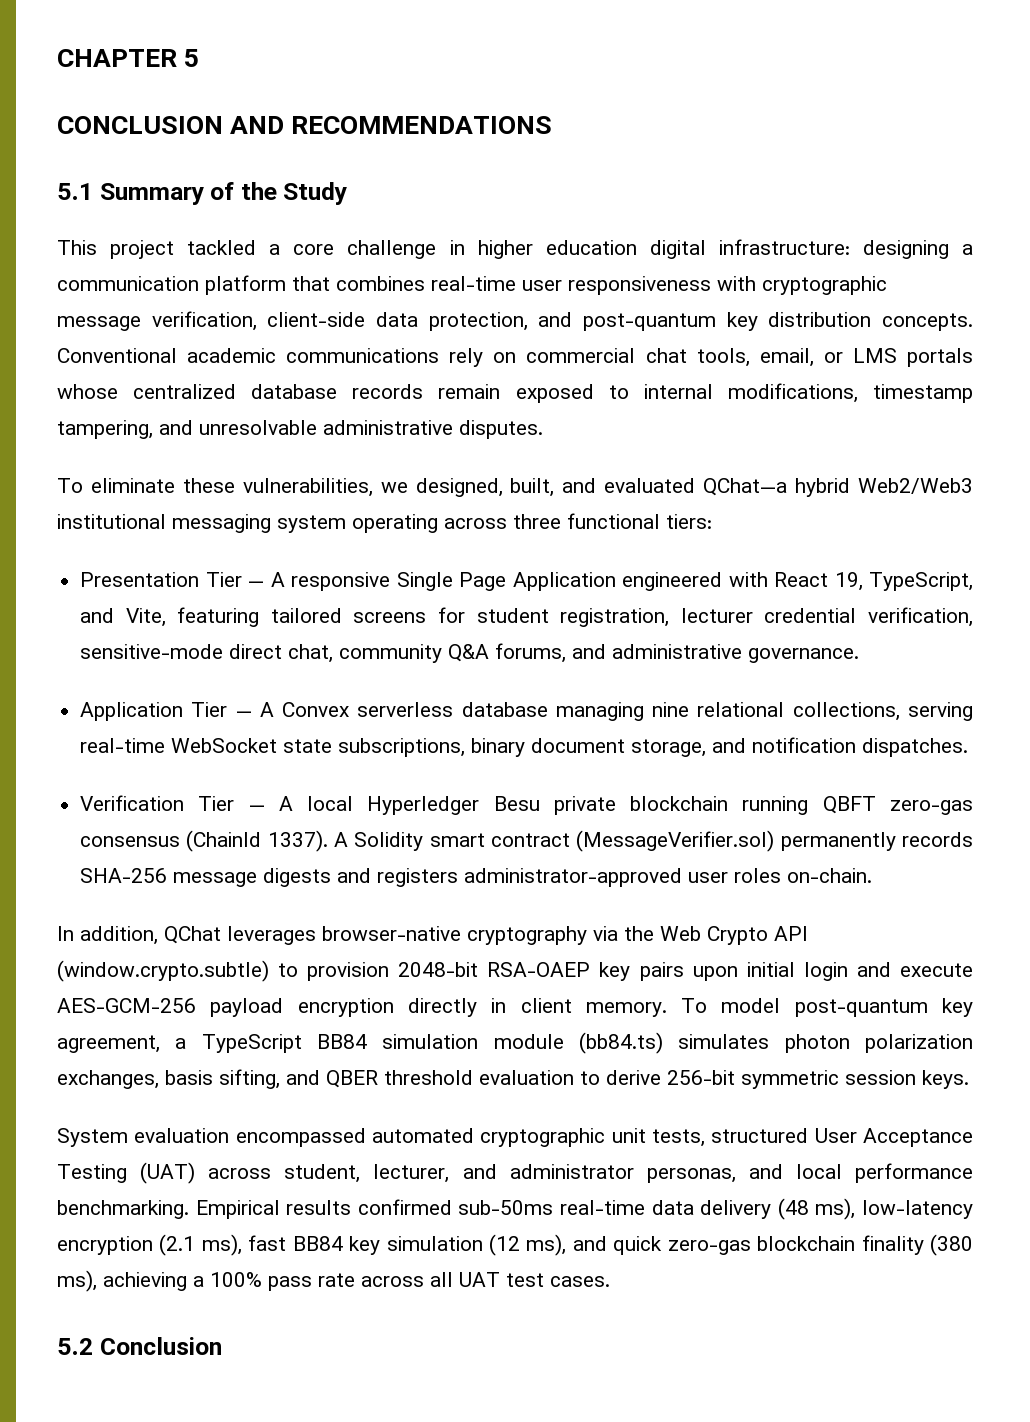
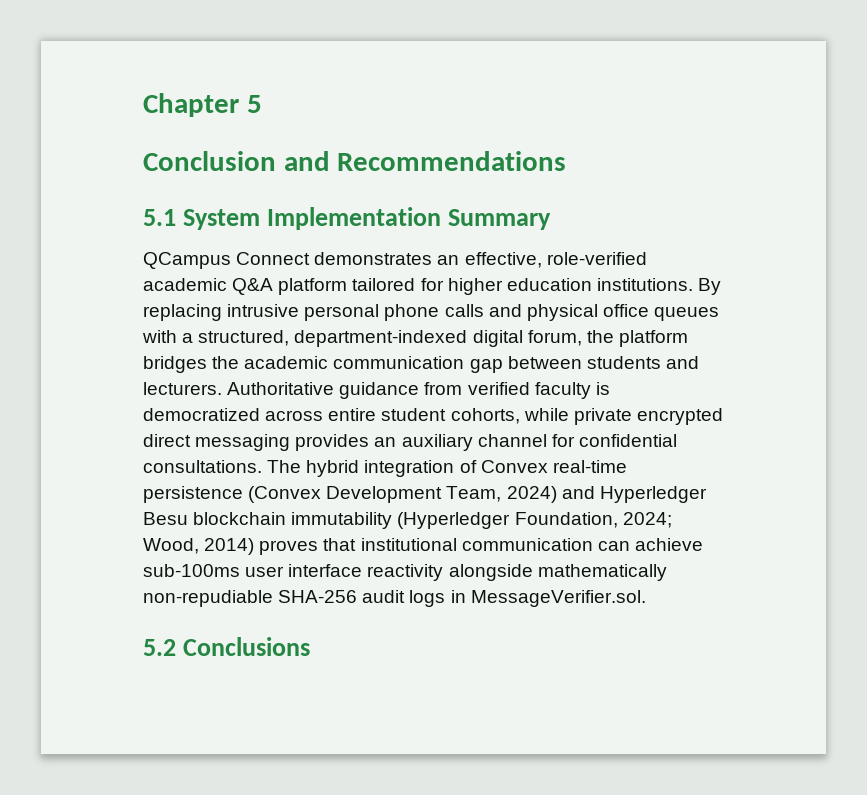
[57,49,177,67] CHAPTER -> [143,93,239,117] Chapter
[57,116,553,134] CONCLUSION AND RECOMMENDATIONS -> [143,151,567,171] Conclusion and Recommendations
(93, 191) none -> [182,207,441,230] System Implementation
[210,182,348,205] [57,239,974,259] [57,275,887,295] [57,311,973,331] [57,348,974,367] [57,383,973,403] [57,420,543,439] [57,478,973,497] [57,513,712,533] [80,572,974,591] [80,607,973,627] [80,643,860,663] [80,702,973,721] [80,737,969,757] [80,795,973,815] [80,830,973,852] [80,868,873,887] [57,926,808,945] [57,960,974,982] [57,998,973,1017] [57,1032,974,1054] [57,1069,969,1089] [57,1128,974,1147] [57,1162,974,1184] [57,1198,974,1220] [57,1234,974,1256] [57,1270,610,1292] of the Study // This project tackled a core challenge in higher education digital infrastructure: designing a communication platform that combines real-time user responsiveness with cryptographic message verification, client-side data protection, and post-quantum key distribution concepts. Conventional academic communications rely on commercial chat tools, email, or LMS portals whose centralized database records remain exposed to internal modifications, timestamp tampering, and unresolvable administrative disputes. // To eliminate these vulnerabilities, we designed, built, and evaluated QChat—a hybrid Web2/Web3 institutional messaging system operating across three functional tiers: // Presentation Tier — A responsive Single Page Application engineered with React 19, TypeScript, and Vite, featuring tailored screens for student registration, lecturer credential verification, sensitive-mode direct chat, community Q&A forums, and administrative governance. // Application Tier — A Convex serverless database managing nine relational collections, serving real-time WebSocket state subscriptions, binary document storage, and notification dispatches. // Verification Tier — A local Hyperledger Besu private blockchain running QBFT zero-gas consensus (ChainId 1337). A Solidity smart contract (MessageVerifier.sol) permanently records SHA-256 message digests and registers administrator-approved user roles on-chain. // In addition, QChat leverages browser-native cryptography via the Web Crypto API (window.crypto.subtle) to provision 2048-bit RSA-OAEP key pairs upon initial login and execute AES-GCM-256 payload encryption directly in client memory. To model post-quantum key agreement, a TypeScript BB84 simulation module (bb84.ts) simulates photon polarization exchanges, basis sifting, and QBER threshold evaluation to derive 256-bit symmetric session keys. // System evaluation encompassed automated cryptographic unit tests, structured User Acceptance Testing (UAT) across student, lecturer, and administrator personas, and local performance benchmarking. Empirical results confirmed sub-50ms real-time data delivery (48 ms), low-latency encryption (2.1 ms), fast BB84 key simulation (12 ms), and quick zero-gas blockchain finality (380 ms), achieving a 100% pass rate across all UAT test cases. -> [143,252,647,269] [143,278,722,295] [143,304,720,321] [142,330,688,347] [143,356,699,373] [143,382,610,399] [143,408,723,425] [143,434,677,451] [143,460,627,477] [143,486,707,503] [143,512,672,529] [143,538,703,555] [143,564,667,581] [143,590,646,607] // QCampus Connect demonstrates an effective, role-verified academic Q&A platform tailored for higher education institutions. By replacing intrusive personal phone calls and physical office queues with a structured, department-indexed digital forum, the platform bridges the academic communication gap between students and lecturers. Authoritative guidance from verified faculty is democratized across entire student cohorts, while private encrypted direct messaging provides an auxiliary channel for confidential consultations. The hybrid integration of Convex real-time persistence (Convex Development Team, 2024) and Hyperledger Besu blockchain immutability (Hyperledger Foundation, 2024; Wood, 2014) proves that institutional communication can achieve sub-100ms user interface reactivity alongside mathematically non-repudiable SHA-256 audit logs in MessageVerifier.sol.
[99,1337,222,1355] Conclusion -> [182,637,310,656] Conclusions

